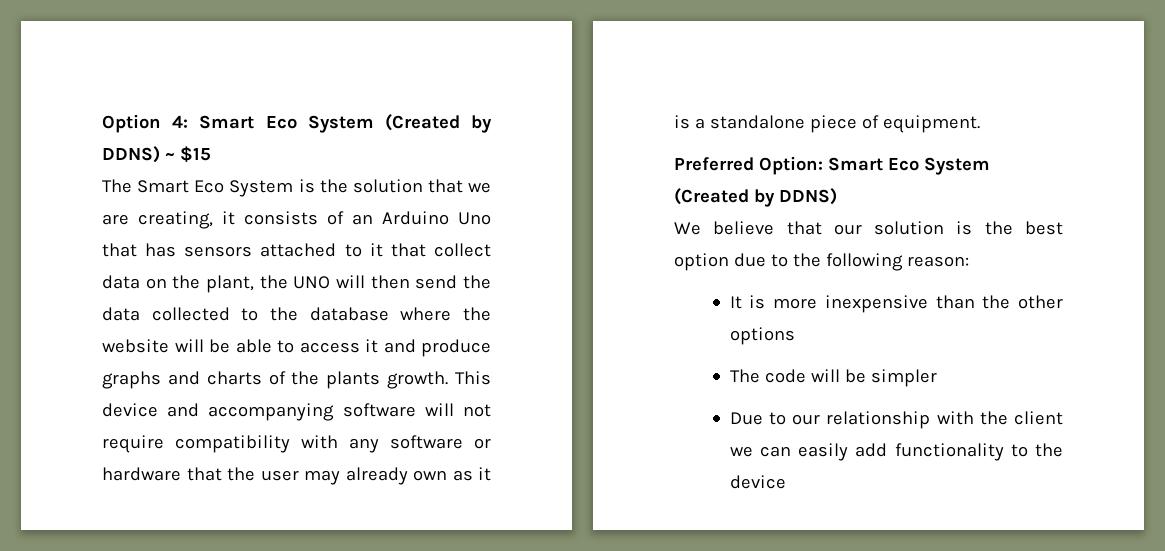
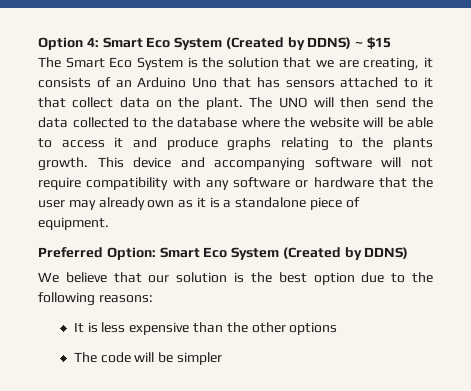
[206,275,288,293] plant, the -> [205,97,273,110] plant. The
[167,371,286,385] and charts of -> [281,137,353,151] relating to
[906,256,969,267] reason: -> [98,295,153,303] reasons:
[773,295,928,313] more inexpensive -> [101,322,190,335] less expensive
[729,411,1063,429] [729,443,1063,461] [729,475,786,489] // Due to our relationship with the client we can easily add functionality to the device -> (222, 358) none

